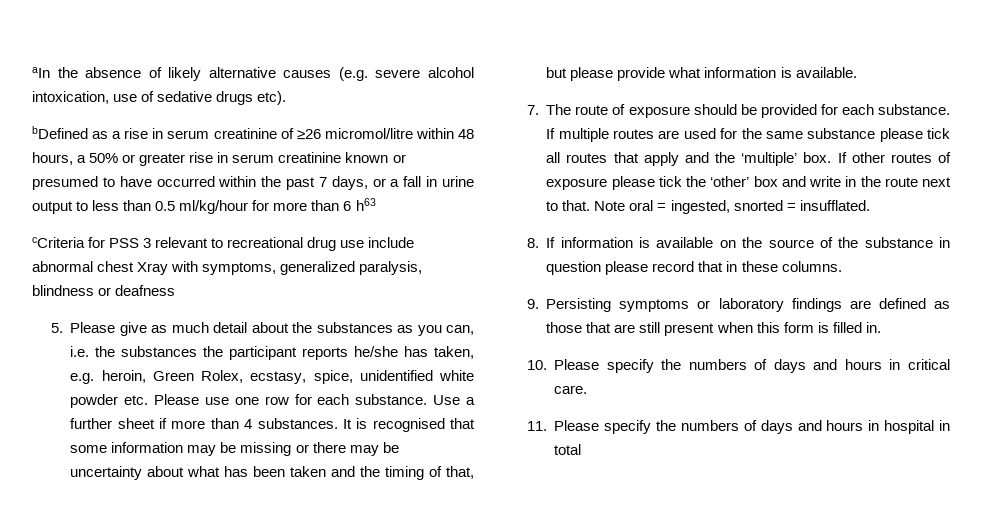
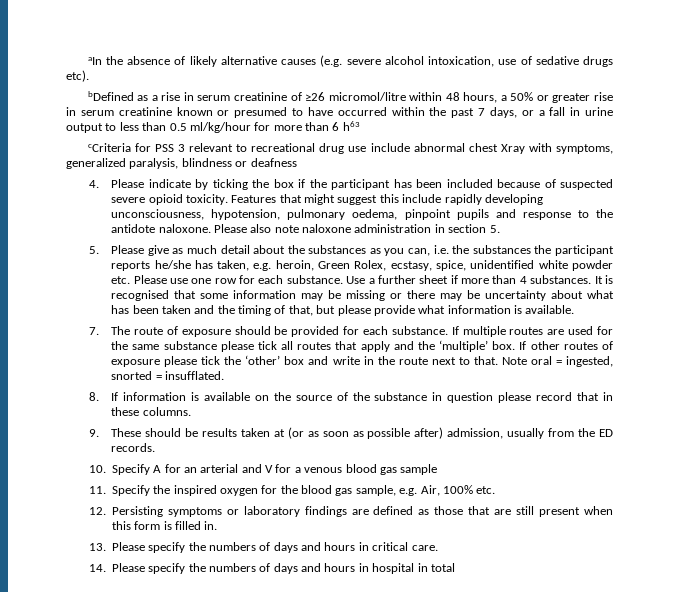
(176, 290) none -> [88,179,613,190] [111,194,543,205] [111,209,613,220] [111,224,500,233] // 4. Please indicate by ticking the box if the participant has been included because of suspected severe opioid toxicity. Features that might suggest this include rapidly developing unconsciousness, hypotension, pulmonary oedema, pinpoint pupils and response to the antidote naloxone. Please also note naloxone administration in section 5.
(539, 304) none -> [111,427,613,439] [111,443,156,452] [88,464,438,475] [88,485,496,496] [88,507,106,515] These should be results taken at (or as soon as possible after) admission, usually from the ED records. // 10. Specify A for an arterial and V for a venous blood gas sample // 11. Specify the inspired oxygen for the blood gas sample, e.g. Air, 100% etc. // 12.
[526,360,547,370] 10. -> [88,543,106,551] 13.
[526,421,547,431] 11. -> [88,564,106,572] 14.

